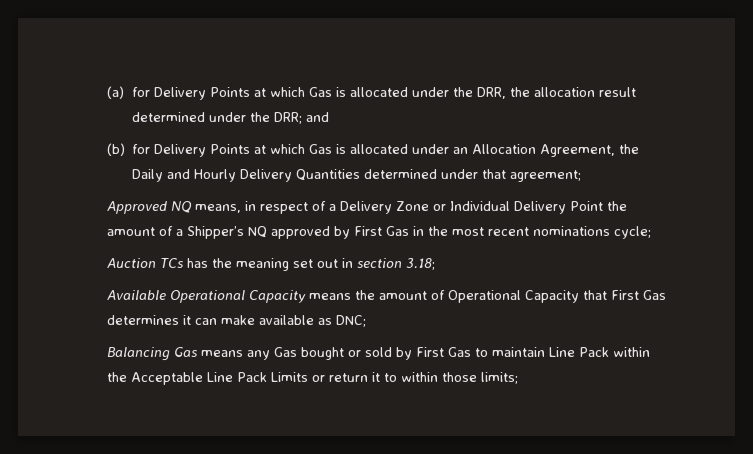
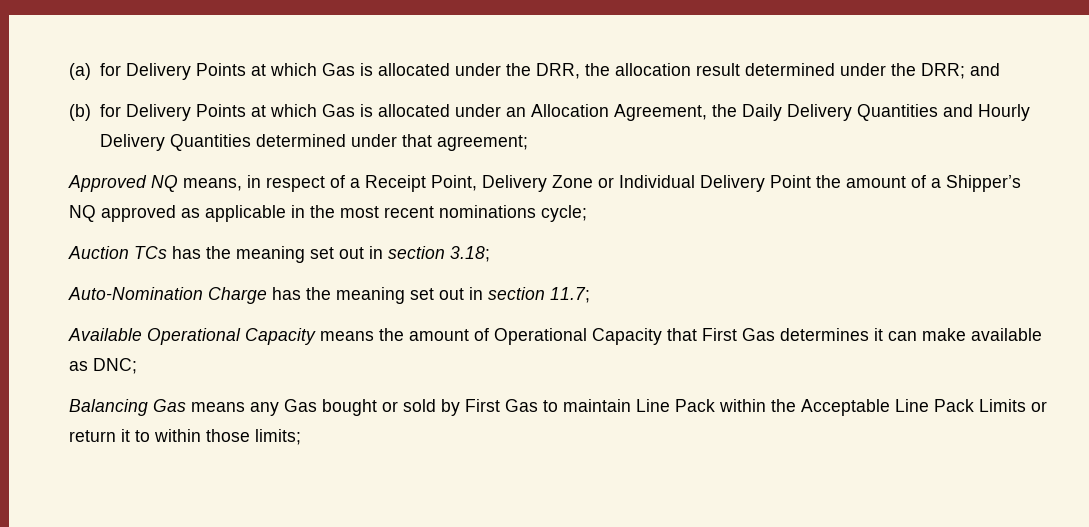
(164, 175) none -> [786,104,938,121] Delivery Quantities
(336, 207) none -> [364,175,477,192] Receipt Point,
[333,226,409,239] by First Gas -> [180,205,286,222] as applicable
(435, 264) none -> [67,287,590,304] // Auto-Nomination Charge has the meaning set out in section 11.7;

